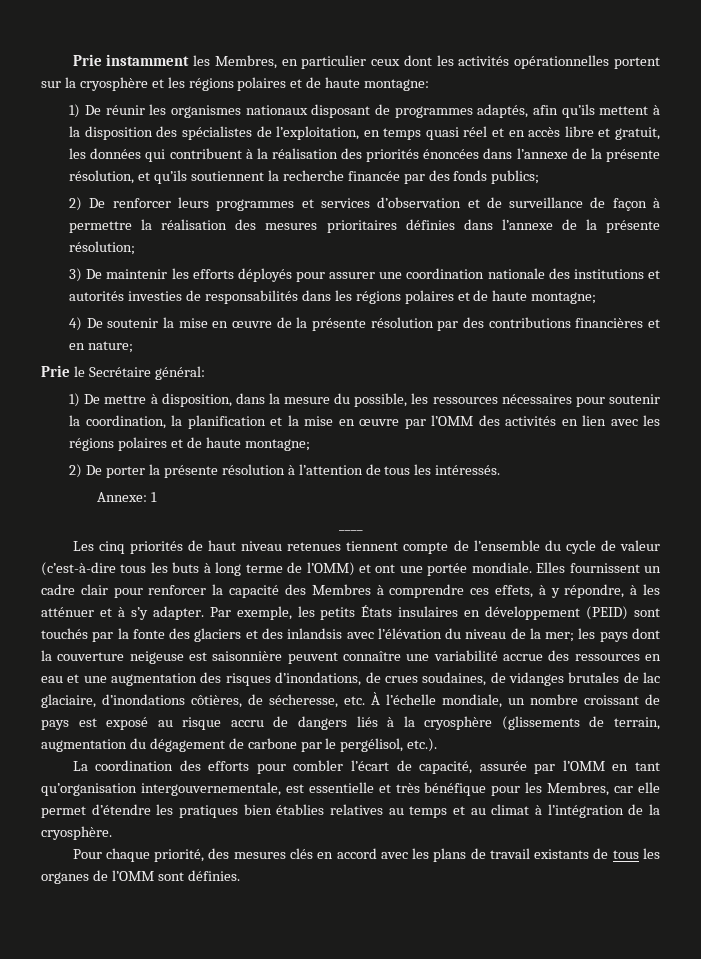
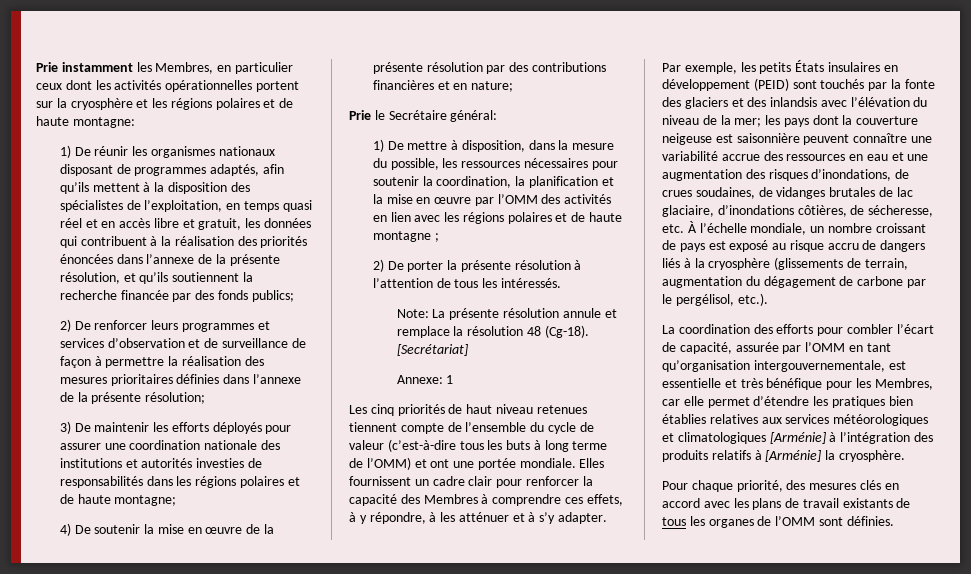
[244,439,310,451] montagne; -> [372,231,439,242] montagne ;
(501, 470) none -> [396,308,617,320] [396,325,589,338] [396,344,468,356] // Note: La présente résolution annule et remplace la résolution 48 (Cg-18). [Secrétariat]
[338,529,363,531] // ____ -> (454, 379) none
[388,804,644,818] au temps et au climat à l’intégration de -> [761,414,929,426] [662,432,933,444] [662,450,822,462] aux services météorologiques et climatologiques [Arménie] à l’intégration des produits relatifs à [Arménie]

